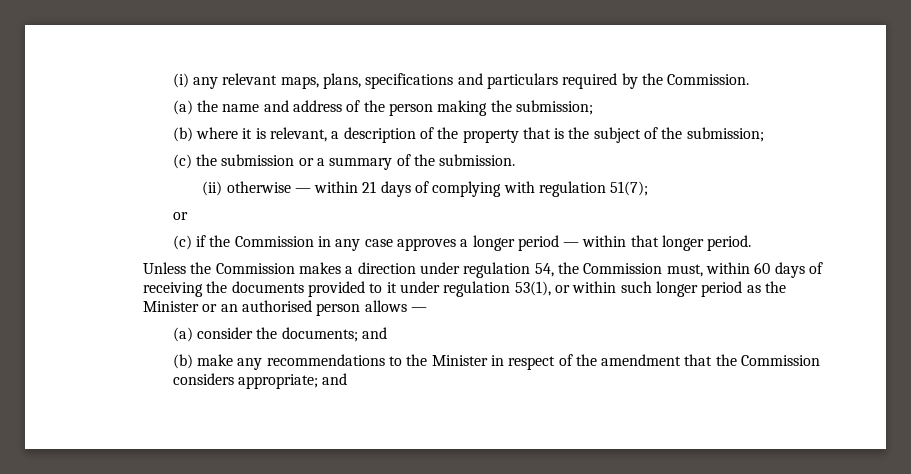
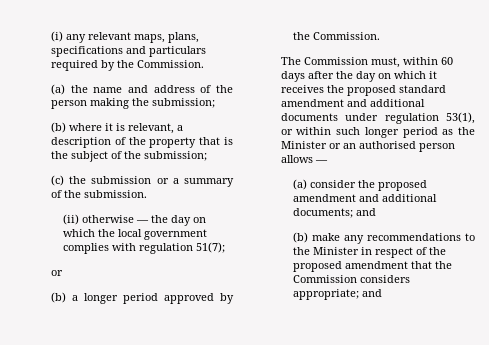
[314,181,649,197] [172,212,188,220] [172,235,752,251] [143,262,579,278] within 21 days of complying with regulation 51(7); // or // (c) if the Commission in any case approves a longer period — within that longer period. // Unless the Commission makes a direction under regulation 54, the -> [151,215,207,226] [63,229,208,240] [63,242,226,254] [51,270,64,276] [51,292,234,304] [293,32,381,40] [280,57,301,65] the day on which the local government complies with regulation 51(7); // or // (b) a longer period approved by the Commission. // The
[808,262,823,274] [143,281,397,297] of receiving the documents provided to it -> [307,71,437,82] [280,85,446,96] [280,99,425,107] [280,113,338,121] after the day on which it receives the proposed standard amendment and additional documents
(278, 333) none -> [378,180,428,191] [293,194,438,202] proposed amendment and additional
(597, 360) none -> [293,261,343,272] proposed

